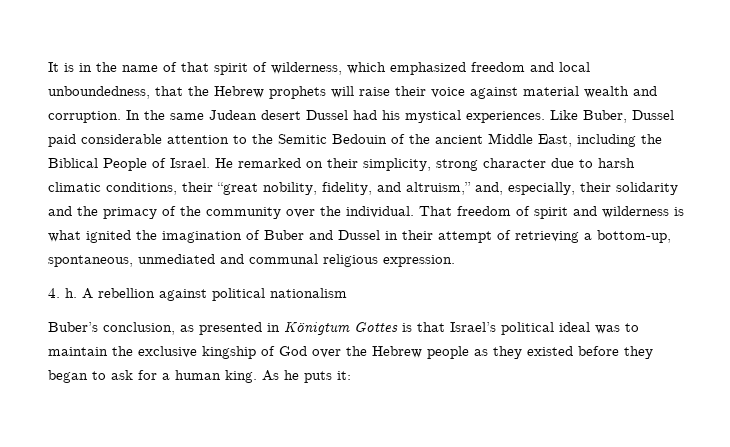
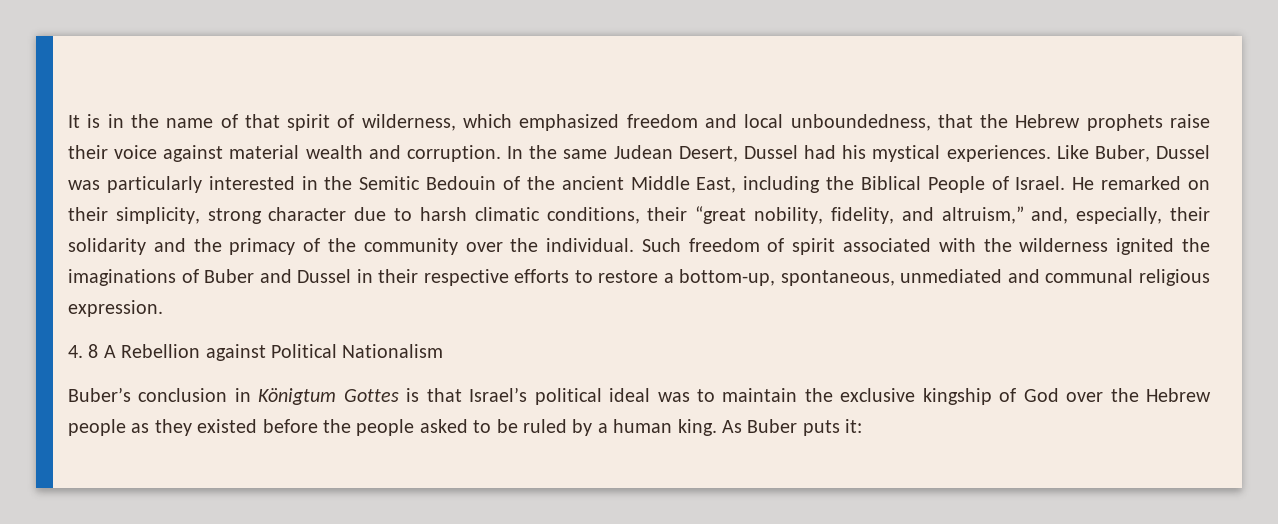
[331,86,354,98] will -> (1163, 122) none
[261,110,301,120] desert -> [678,146,738,162] Desert,
[48,134,247,147] paid considerable attention to -> [68,176,318,193] was particularly interested in
[419,206,452,216] That -> [641,238,681,252] Such
[573,206,684,218] [48,230,81,242] and wilderness is what -> [843,238,1109,252] associated with the wilderness
[162,231,242,243] imagination -> [68,269,176,286] imaginations
[438,230,579,243] attempt of retrieving -> [423,269,659,286] respective efforts to restore
[65,288,347,301] [48,322,262,335] h. A rebellion against political nationalism // Buber’s conclusion, as presented -> [88,344,444,361] [68,387,228,402] 8 A Rebellion against Political Nationalism // Buber’s conclusion
[624,346,653,359] [48,370,157,383] they began to ask for -> [323,419,593,436] the people asked to be ruled by
[284,370,299,380] he -> [747,419,798,433] Buber

